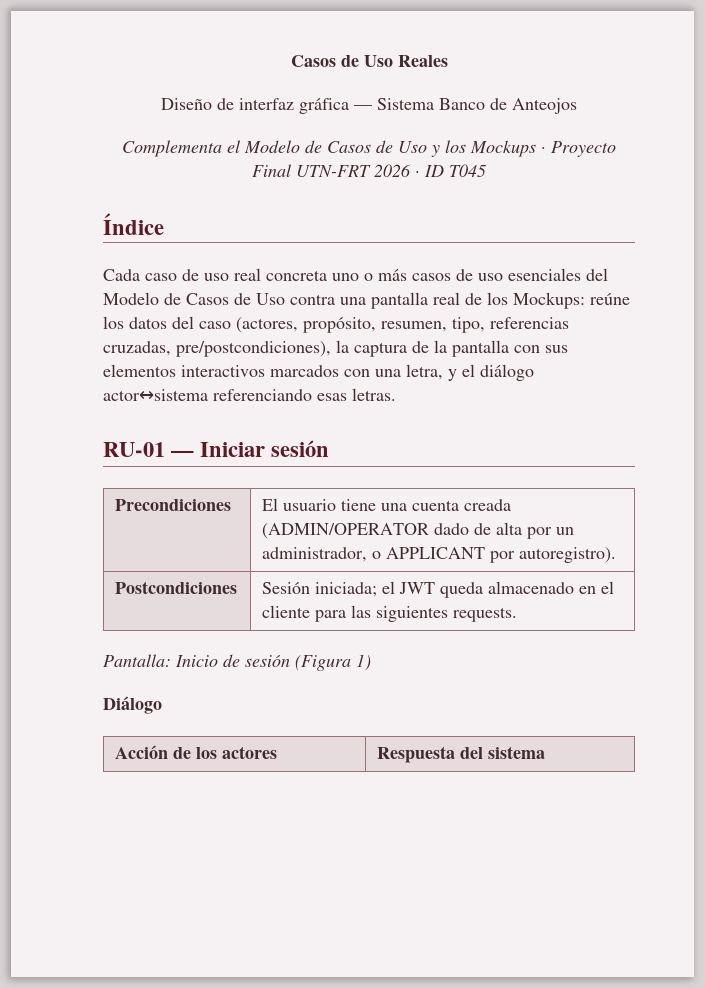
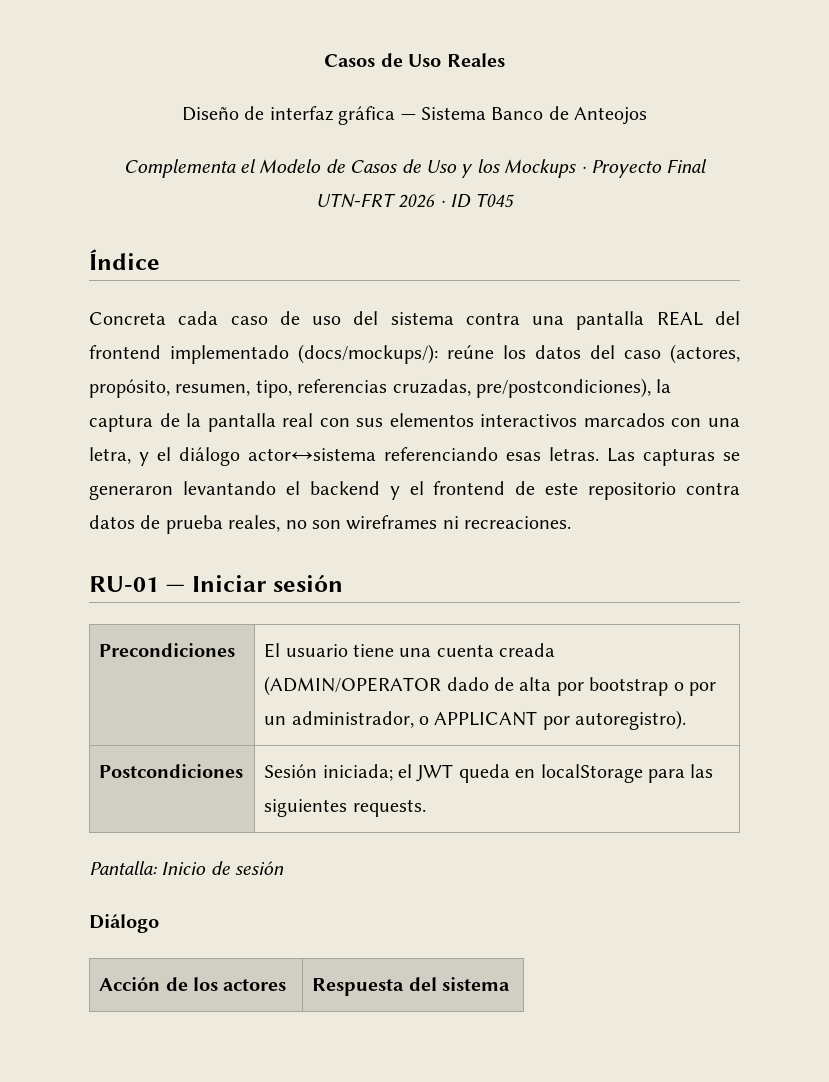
[103,269,140,281] Cada -> [89,311,219,325] Concreta cada
[234,268,608,281] [103,292,585,309] real concreta uno o más casos de uso esenciales del Modelo de Casos de Uso contra una pantalla real de los Mockups: -> [353,311,740,330] [89,344,438,364] del sistema contra una pantalla REAL del frontend implementado (docs/mockups/):
(509, 348) none -> [282,413,314,427] real
(396, 394) none -> [607,448,740,466] [89,481,740,500] [89,515,572,534] Las capturas se generaron levantando el backend y el frontend de este repositorio contra datos de prueba reales, no son wireframes ni recreaciones.
(553, 533) none -> [589,677,716,696] bootstrap o por
[488,581,615,594] [262,605,311,618] almacenado en el cliente -> [515,764,643,783] en localStorage
[295,654,371,671] (Figura 1) -> (285, 868) none

